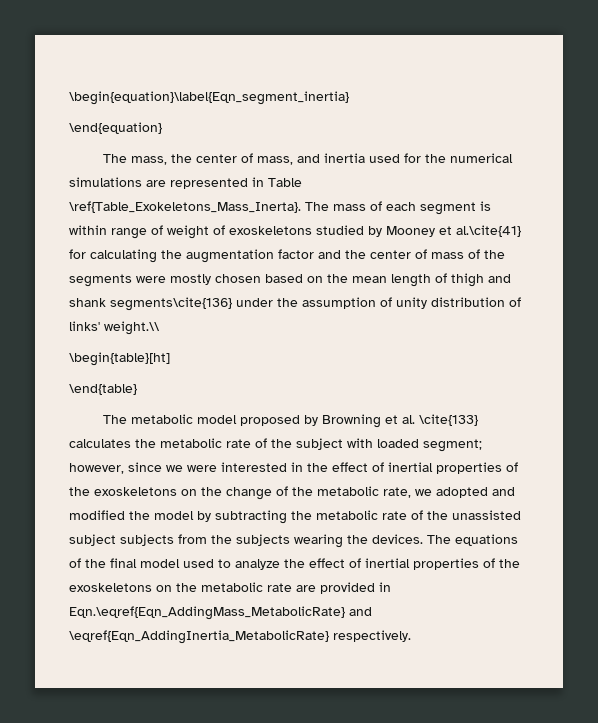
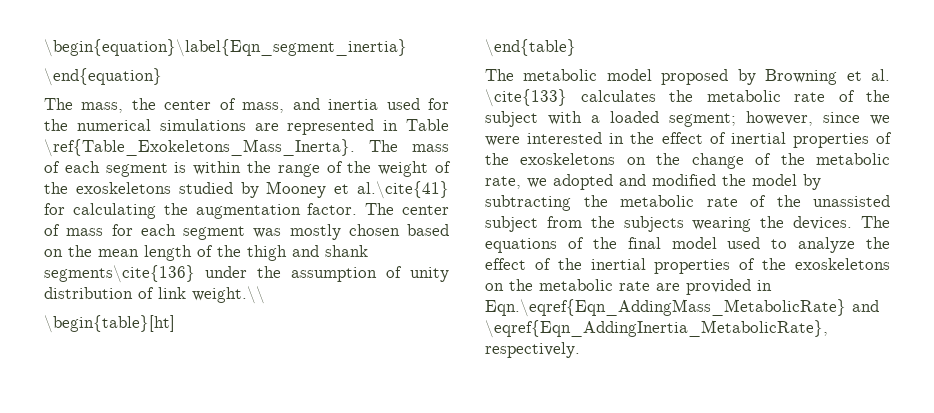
(107, 230) none -> [247,161,271,173] the
(163, 230) none -> [347,161,372,173] the
(225, 230) none -> [44,182,68,194] the
[278,249,505,259] [69,274,166,287] factor and the center of mass of the segments were -> [307,203,449,215] [44,224,282,240] factor. The center of mass for each segment was
(447, 278) none -> [217,245,241,257] the
[69,321,100,331] links' -> [158,287,186,299] link
(373, 443) none -> [591,115,600,123] a
[120,534,174,546] subjects -> (538, 224) none
(361, 563) none -> [557,258,582,270] the
[69,630,329,644] \eqref{Eqn_AddingInertia_MetabolicRate} -> [485,320,828,338] \eqref{Eqn_AddingInertia_MetabolicRate},

